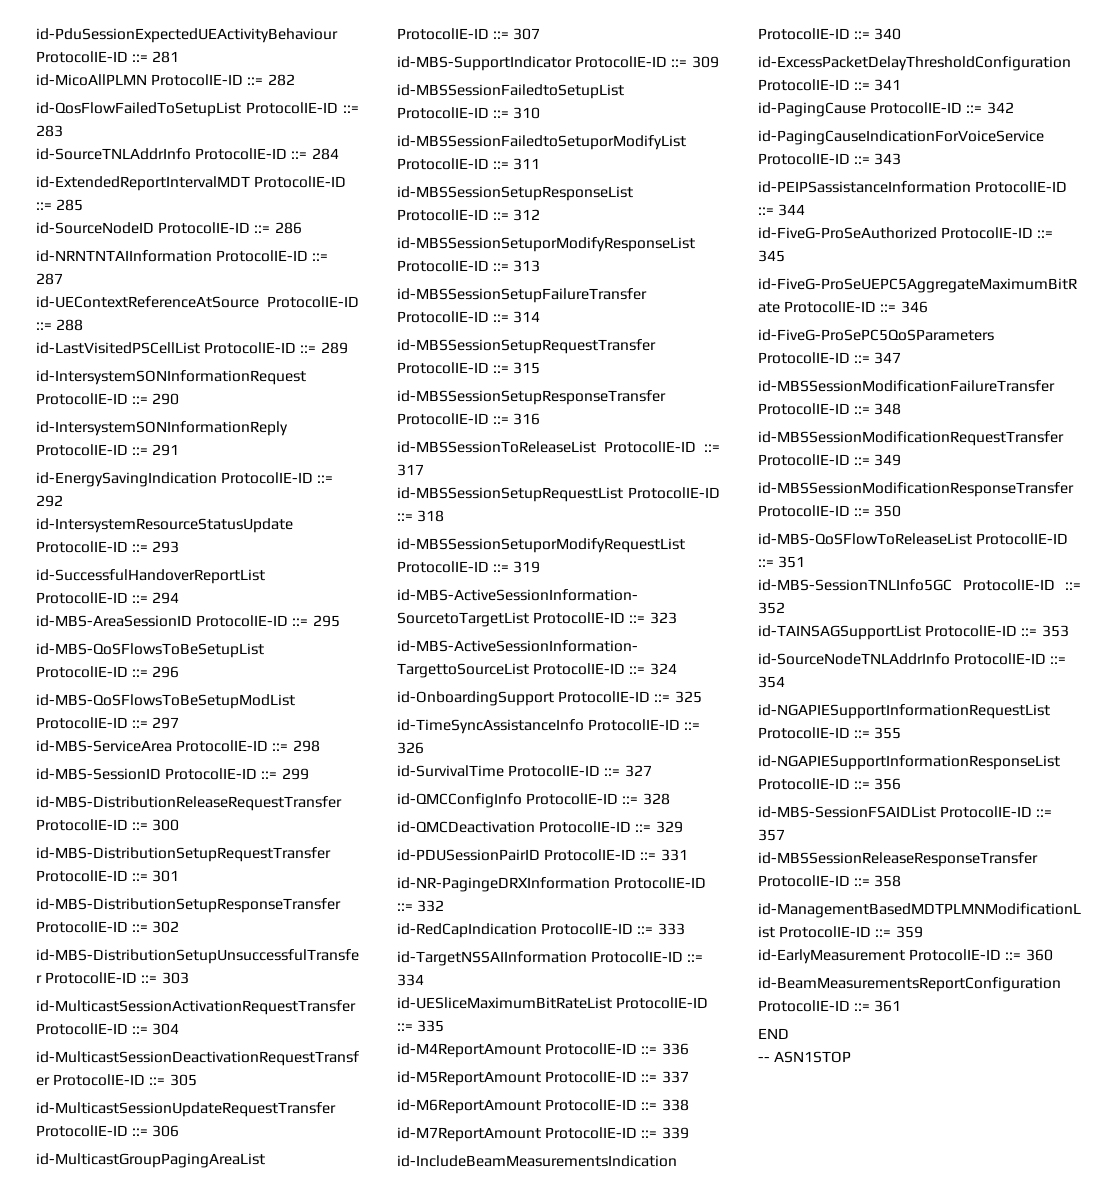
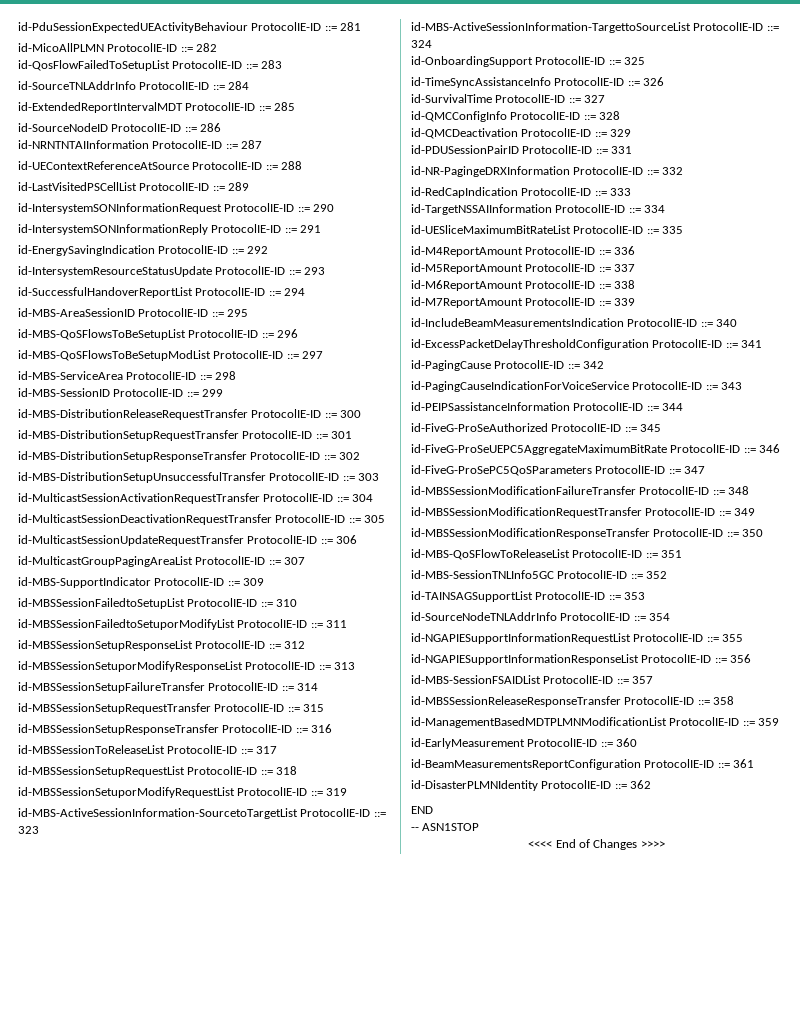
(902, 1006) none -> [411,780,652,791] // id-DisasterPLMNIdentity ProtocolIE-ID ::= 362
(852, 1057) none -> [528,839,665,850] // <<<< End of Changes >>>>

